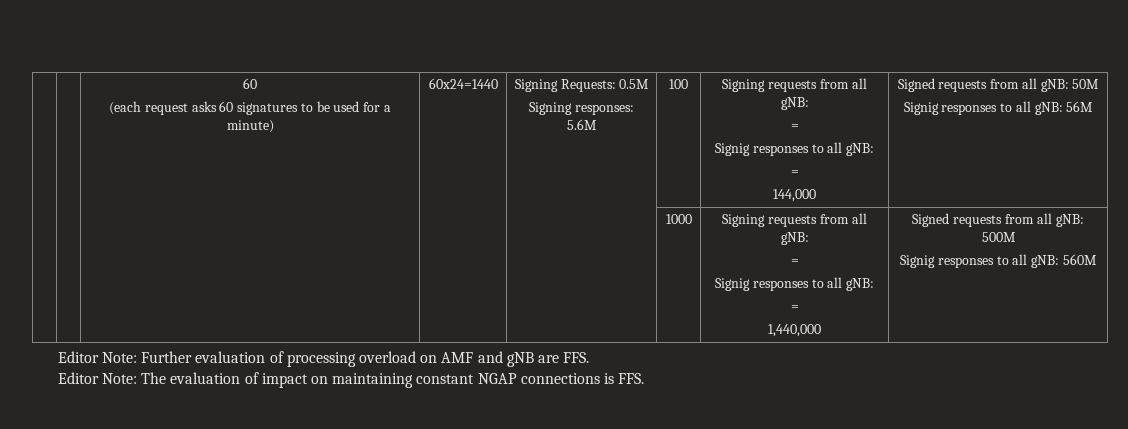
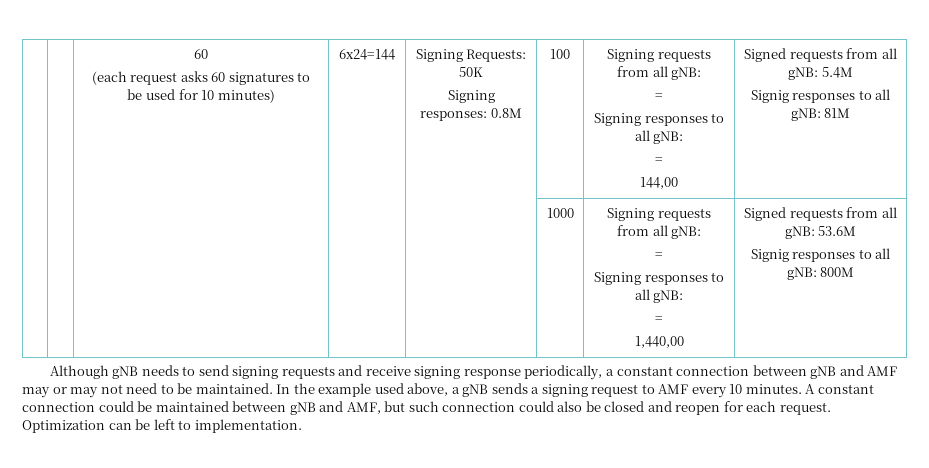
[384,105,392,112] [226,120,274,133] [428,78,498,89] a minute) | 60x24=1440 -> [201,89,275,103] [339,49,395,60] 10 minutes) | 6x24=144
[619,79,650,89] 0.5M -> [459,67,483,77] 50K
[567,119,597,130] 5.6M -> [490,108,522,118] 0.8M
[714,142,875,156] [790,170,799,176] [773,189,816,202] [897,78,1100,92] [903,101,1094,115] Signig responses to all gNB: // = // 144,000 | Signed requests from all gNB: 50M // Signig responses to all gNB: 56M -> [593,113,725,126] [634,130,684,144] [655,157,663,164] [640,177,678,189] [744,48,897,62] [788,67,853,80] [750,89,891,103] [790,108,851,121] Signing responses to all gNB: // = // 144,00 | Signed requests from all gNB: 5.4M // Signig responses to all gNB: 81M
[714,277,875,291] [790,305,799,311] [768,324,821,337] [912,213,1084,227] [981,232,1016,242] [900,254,1097,268] [57,351,590,367] [57,372,645,388] Signig responses to all gNB: // = // 1,440,000 | Signed requests from all gNB: 500M // Signig responses to all gNB: 560M // Editor Note: Further evaluation of processing overload on AMF and gNB are FFS. // Editor Note: The evaluation of impact on maintaining constant NGAP connections is FFS. -> [593,272,725,285] [634,289,684,303] [655,316,663,323] [634,336,684,348] [744,207,897,221] [784,226,857,239] [750,248,891,262] [786,267,855,280] [49,365,898,380] [22,383,874,398] [22,401,831,415] [22,419,302,433] Signing responses to all gNB: // = // 1,440,00 | Signed requests from all gNB: 53.6M // Signig responses to all gNB: 800M // Although gNB needs to send signing requests and receive signing response periodically, a constant connection between gNB and AMF may or may not need to be maintained. In the example used above, a gNB sends a signing request to AMF every 10 minutes. A constant connection could be maintained between gNB and AMF, but such connection could also be closed and reopen for each request. Optimization can be left to implementation.

